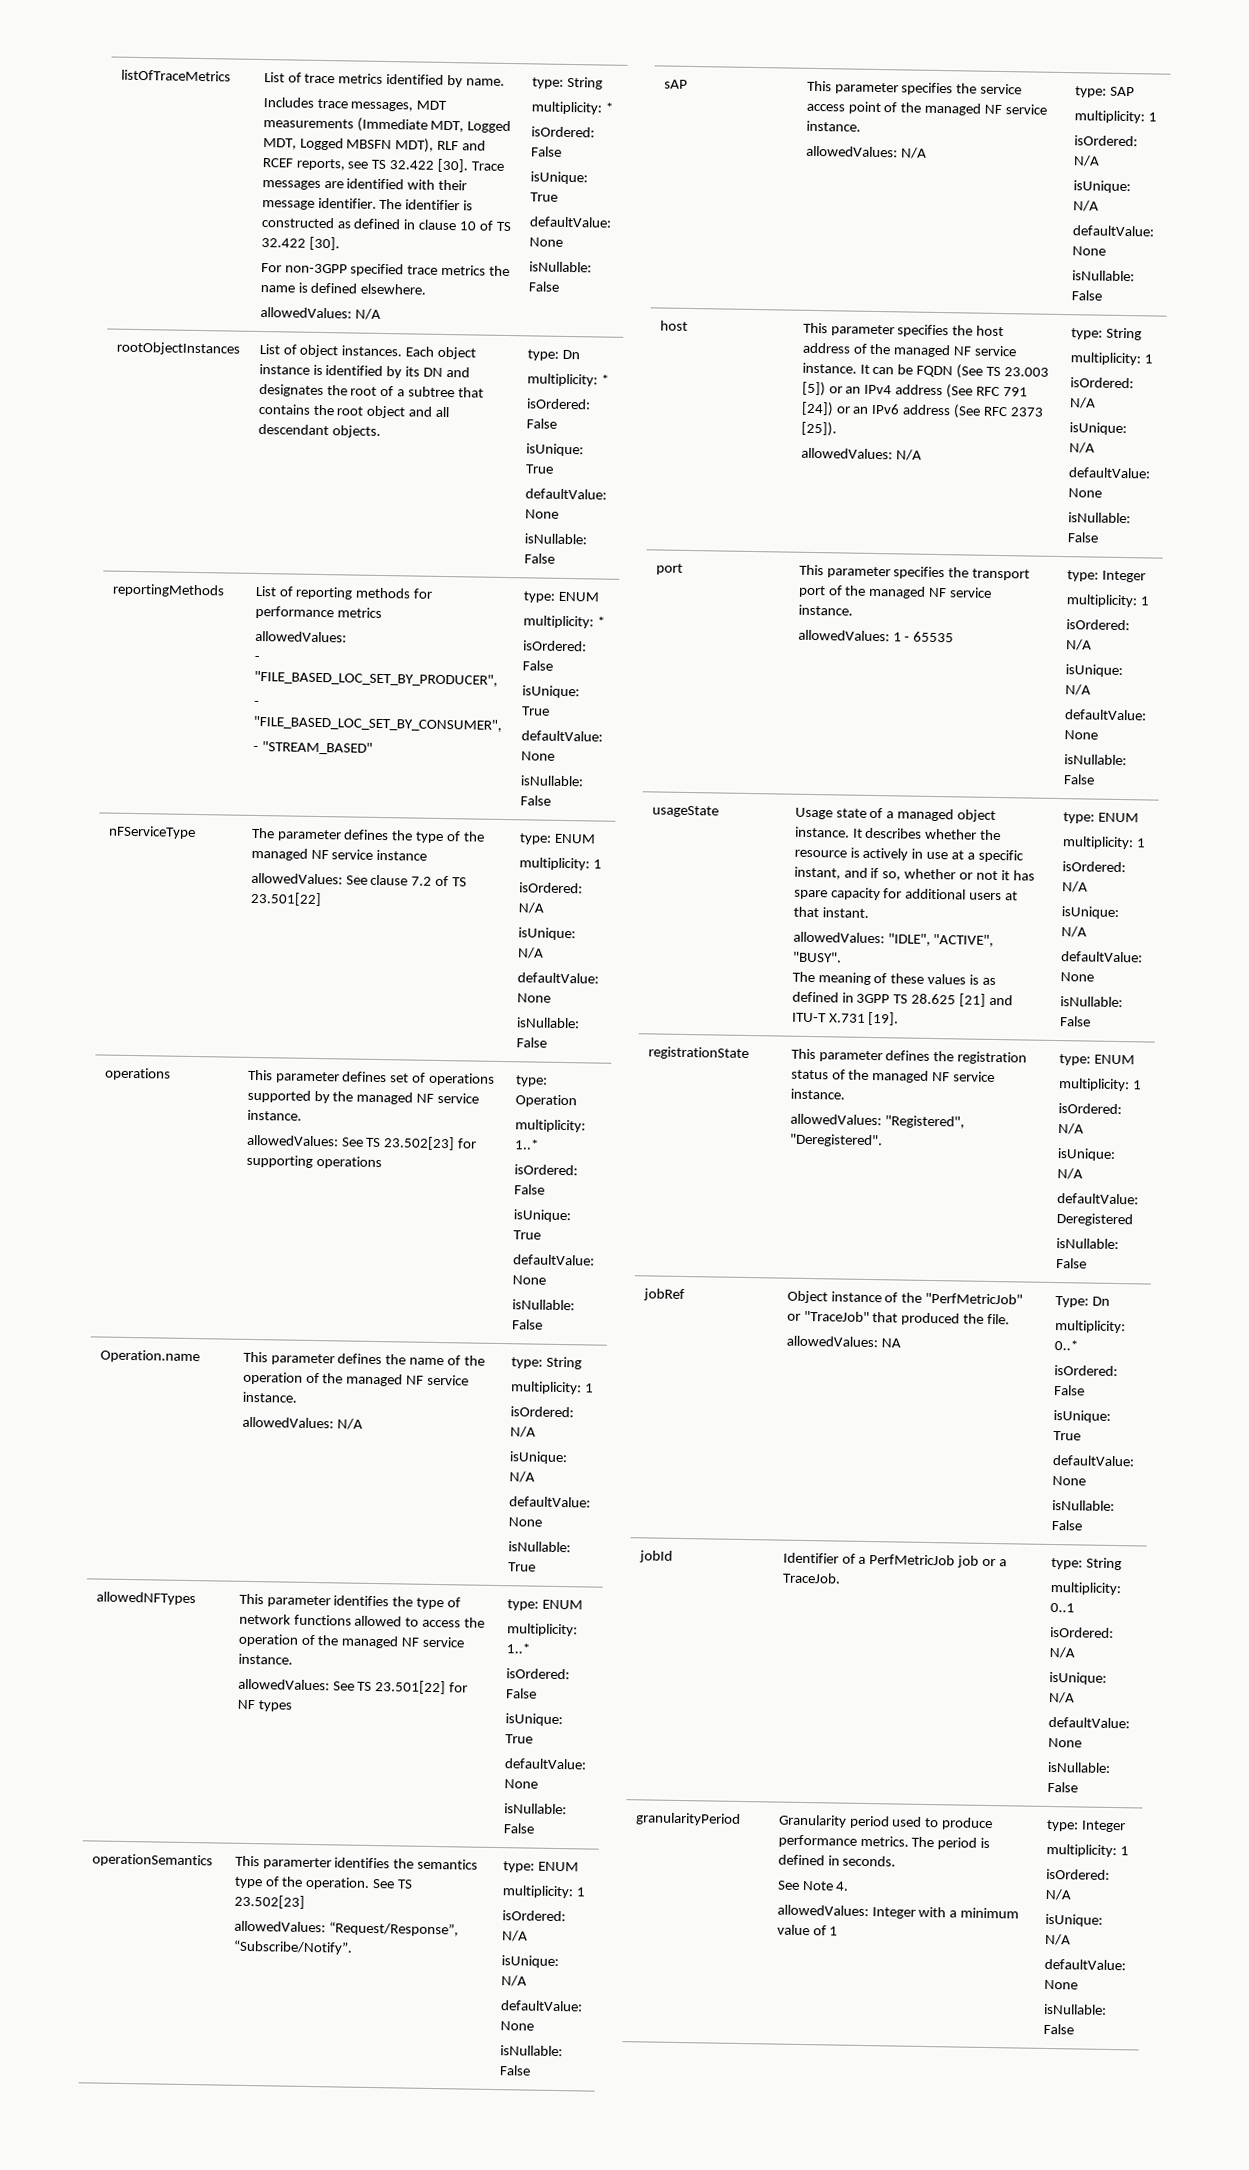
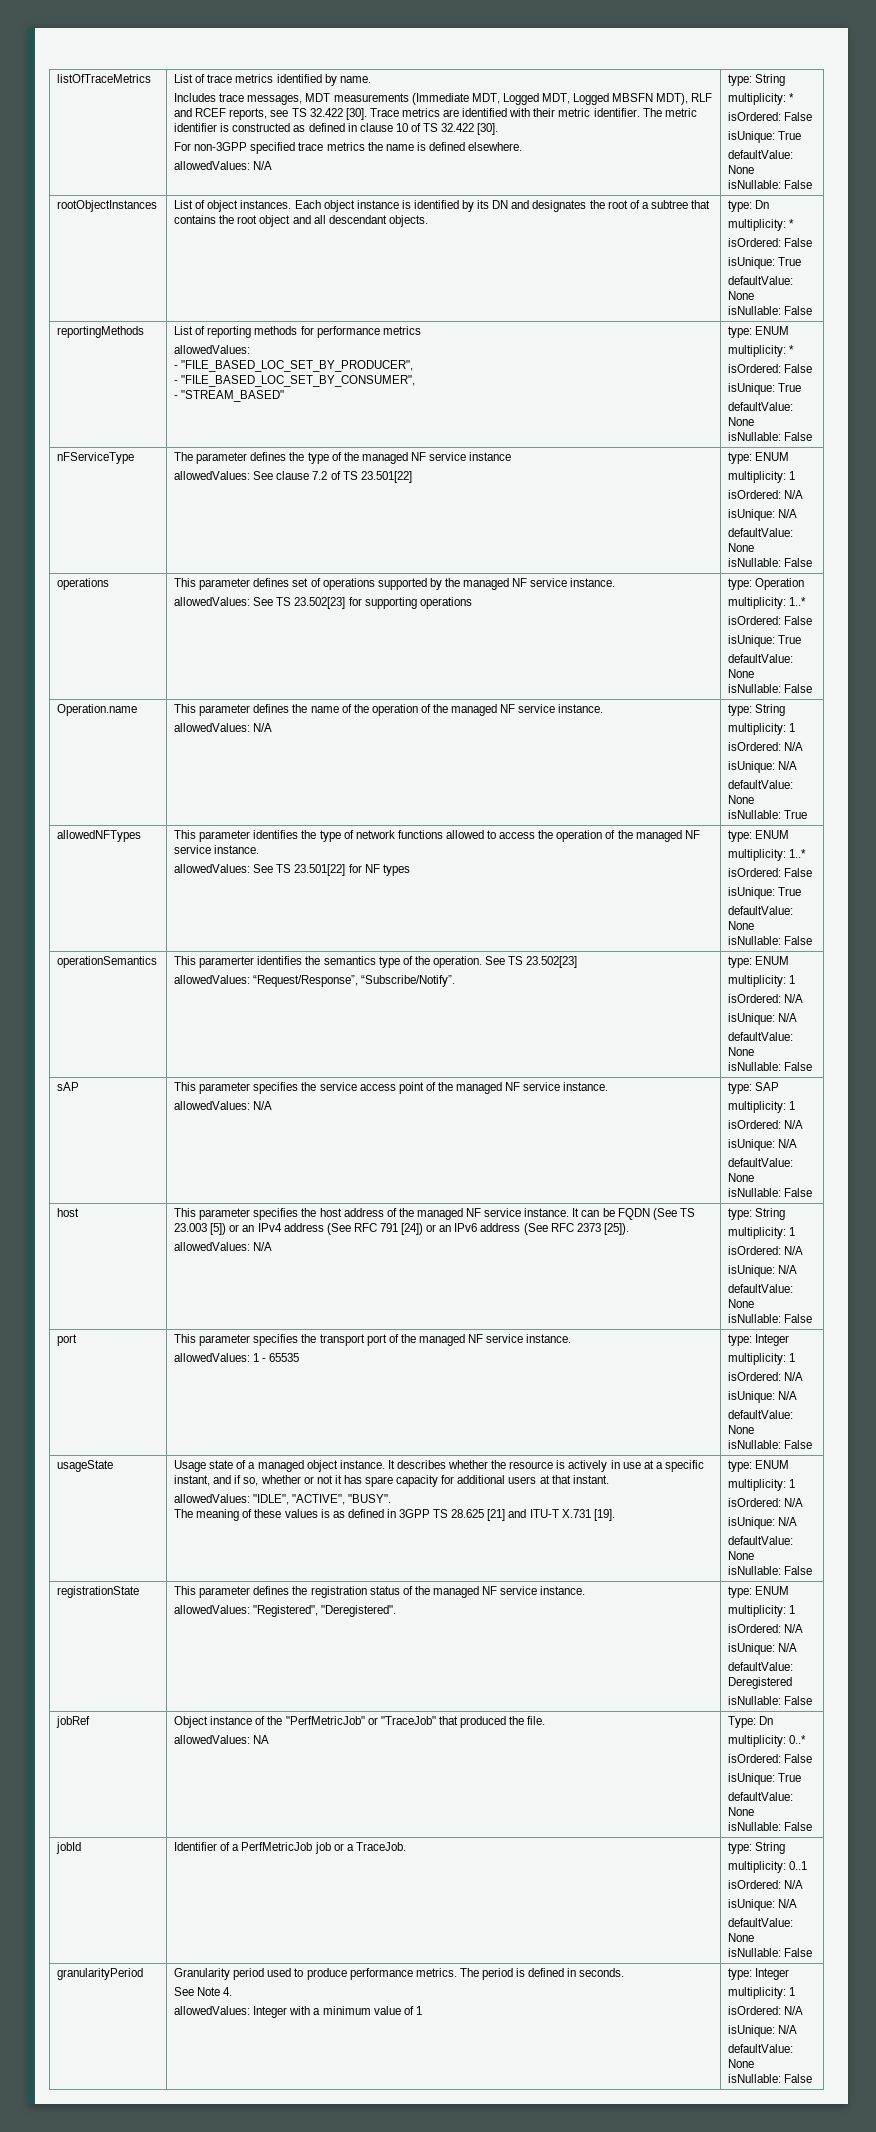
[261,179,321,190] messages -> [401,108,440,117] metrics
[261,199,315,210] message -> [558,108,591,117] metric
(403, 204) none -> [664,108,697,117] metric

